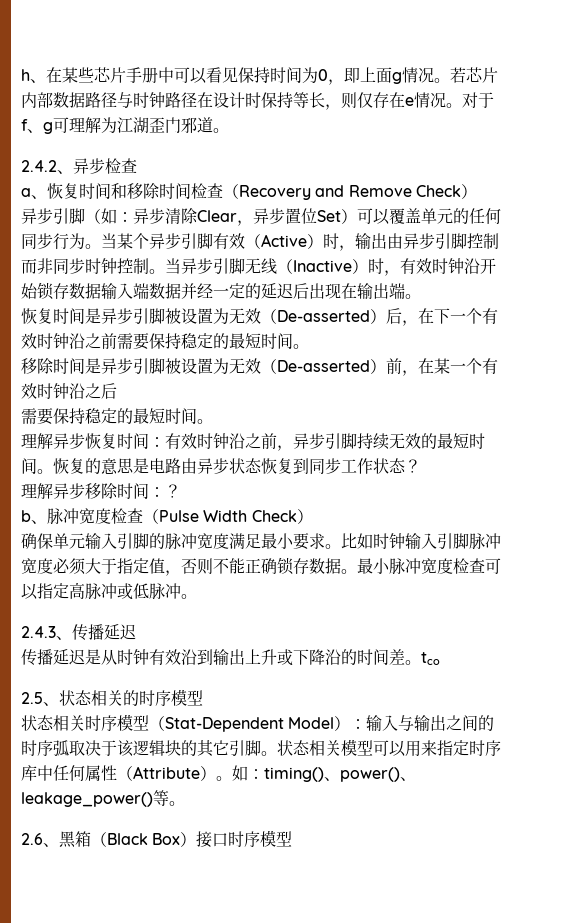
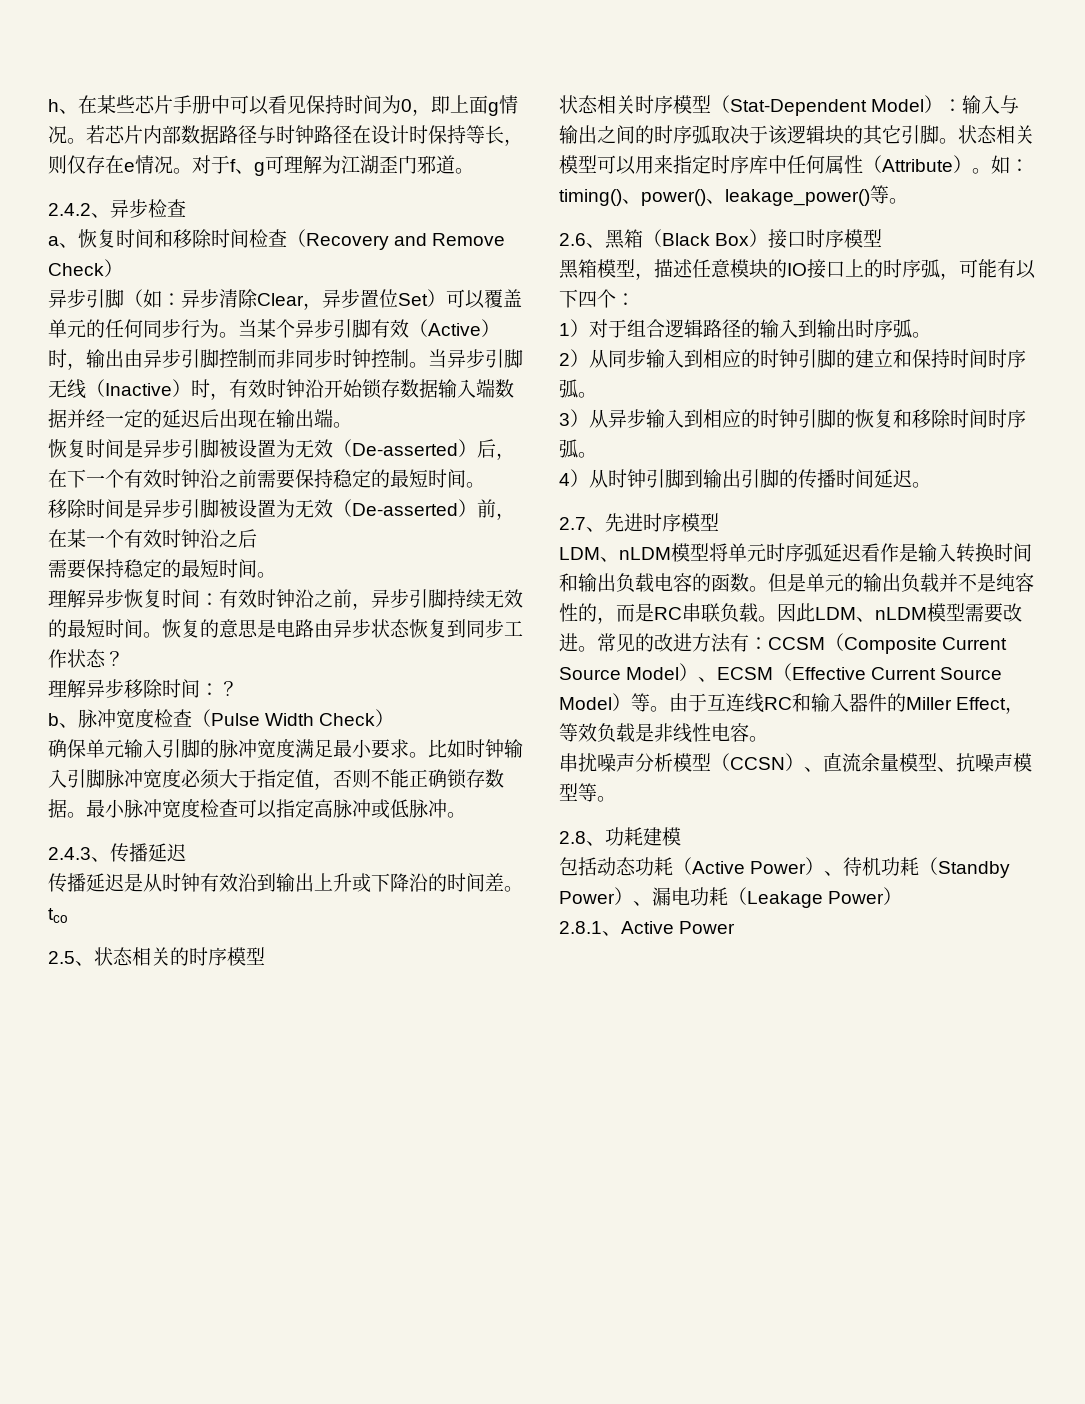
(293, 839) none -> [559,259,1036,280] [559,289,635,308] [559,319,931,339] [559,349,1026,368] [559,379,597,399] [559,409,1026,428] [559,439,597,459] [559,469,931,488] [559,513,719,532] [559,543,1032,563] [559,573,1034,593] [559,603,1022,624] [559,633,1008,654] [559,663,1003,682] [559,693,1025,714] [559,723,768,743] [559,753,1032,772] [559,783,616,802] [559,827,681,846] [559,857,1011,878] [559,887,903,908] [559,921,736,936] // 黑箱模型，描述任意模块的IO接口上的时序弧，可能有以下四个： // 1）对于组合逻辑路径的输入到输出时序弧。 // 2）从同步输入到相应的时钟引脚的建立和保持时间时序弧。 // 3）从异步输入到相应的时钟引脚的恢复和移除时间时序弧。 // 4）从时钟引脚到输出引脚的传播时间延迟。 // 2.7、先进时序模型 // LDM、nLDM模型将单元时序弧延迟看作是输入转换时间和输出负载电容的函数。但是单元的输出负载并不是纯容性的，而是RC串联负载。因此LDM、nLDM模型需要改进。常见的改进方法有：CCSM（Composite Current Source Model）、ECSM（Effective Current Source Model）等。由于互连线RC和输入器件的Miller Effect，等效负载是非线性电容。 // 串扰噪声分析模型（CCSN）、直流余量模型、抗噪声模型等。 // 2.8、功耗建模 // 包括动态功耗（Active Power）、待机功耗（Standby Power）、漏电功耗（Leakage Power） // 2.8.1、Active Power

